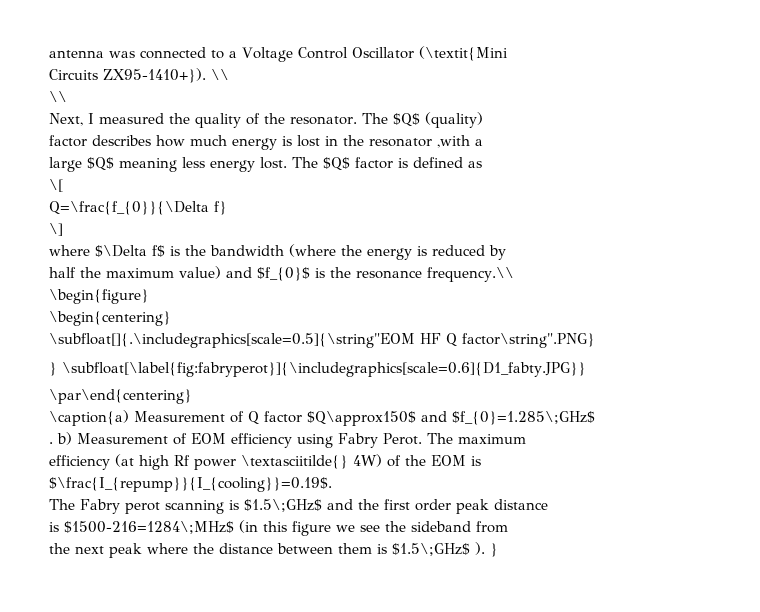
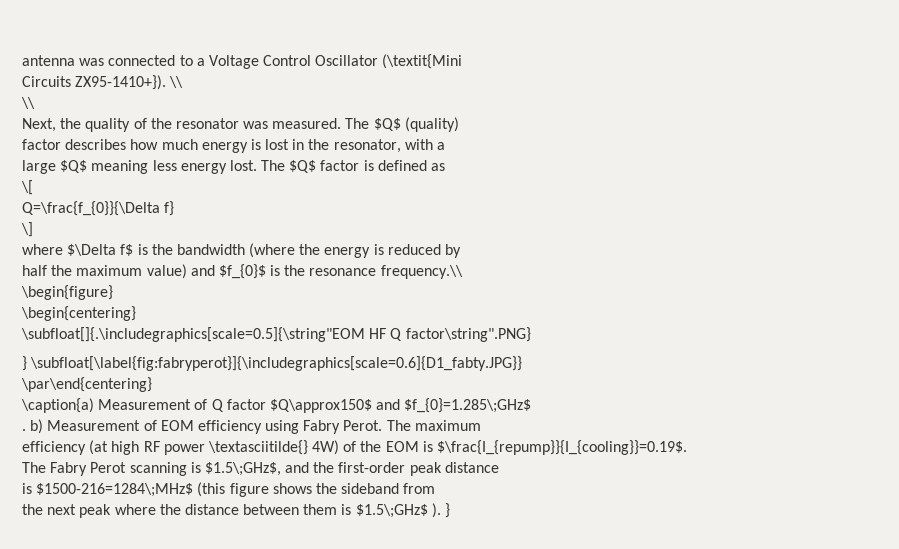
[88,113,164,124] I measured -> (56, 125) none
[290,116,357,125] resonator. -> [175,118,342,129] resonator was measured.
[369,135,470,148] resonator ,with -> [333,139,433,153] resonator, with
[174,455,190,466] Rf -> [143,441,160,452] RF
[125,502,160,514] perot -> [90,462,127,473] Perot
[244,499,322,512] $1.5\;GHz$ -> [204,462,281,476] $1.5\;GHz$,
[384,499,451,511] first order -> [338,462,406,473] first-order
[239,520,380,536] (in this figure we see -> [197,482,312,497] (this figure shows

